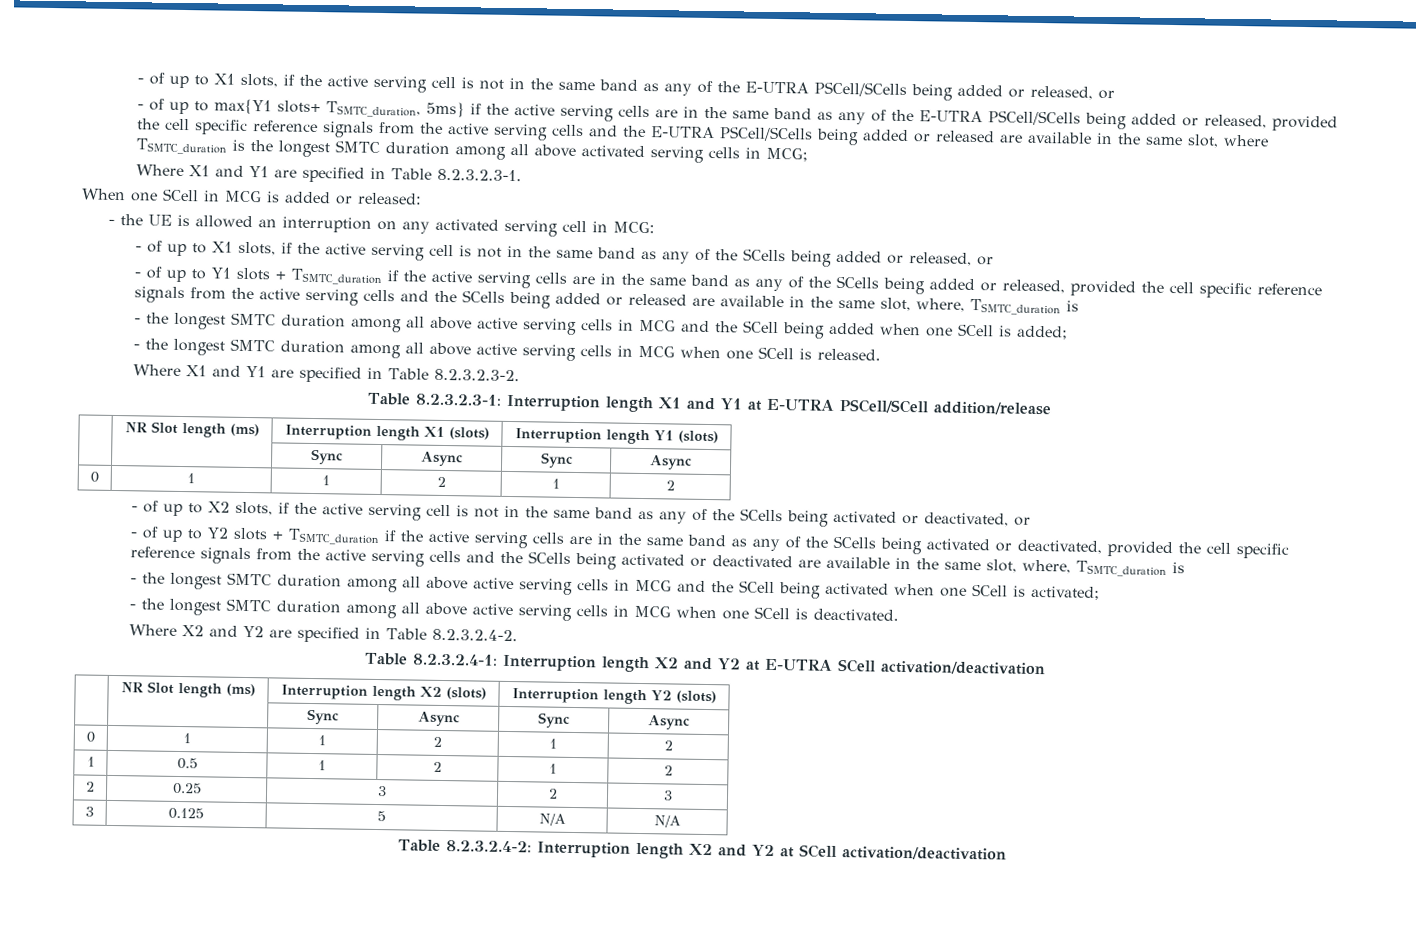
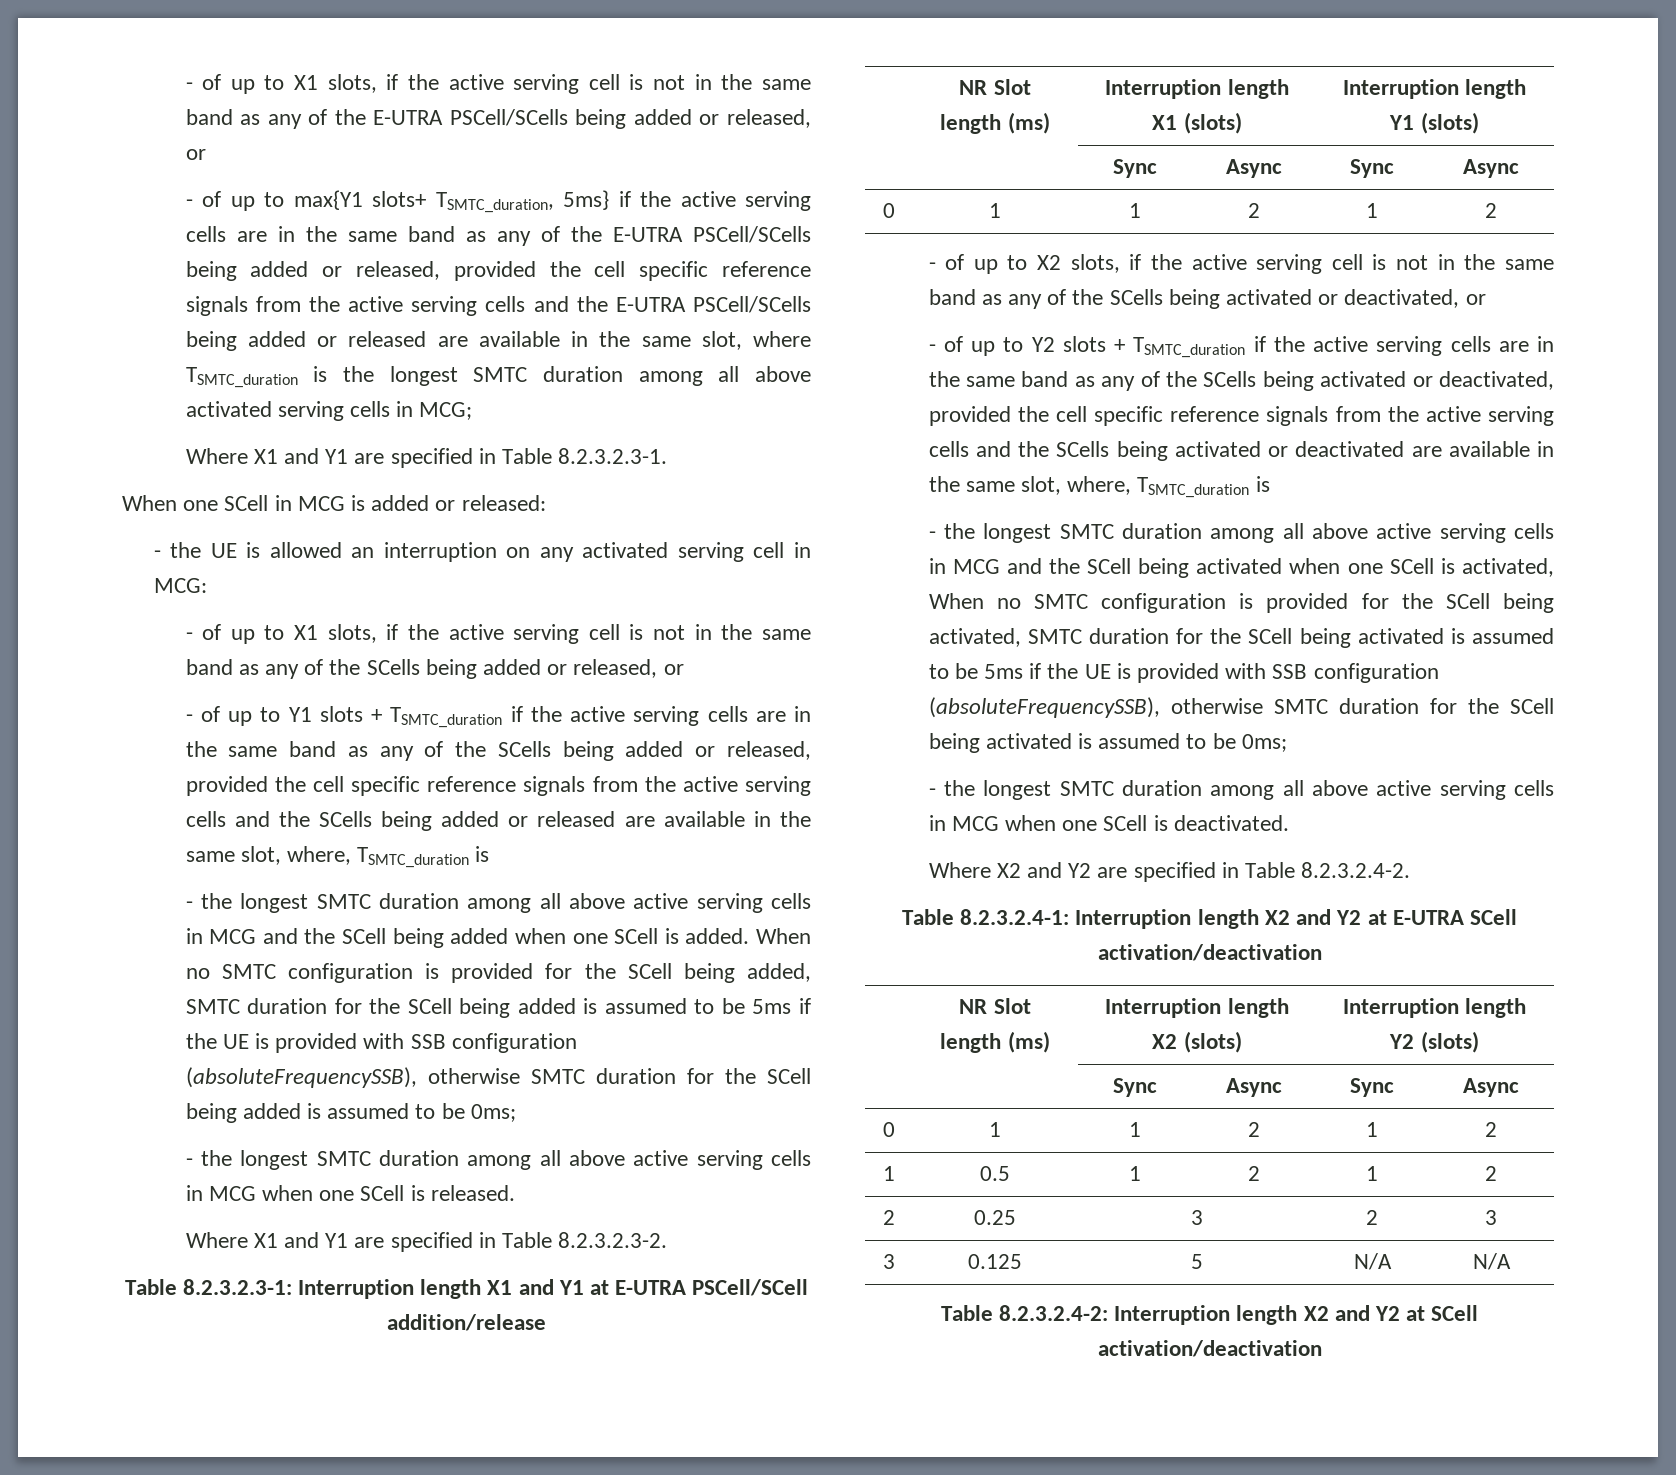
[1015,325,1068,340] added; -> [685,928,811,944] [185,963,812,983] [185,998,811,1018] [185,1033,577,1053] [185,1067,811,1088] [185,1103,516,1123] added. When no SMTC configuration is provided for the SCell being added, SMTC duration for the SCell being added is assumed to be 5ms if the UE is provided with SSB configuration (absoluteFrequencySSB), otherwise SMTC duration for the SCell being added is assumed to be 0ms;
[1030,585,1100,600] activated; -> [1462,558,1554,577] [928,593,1554,613] [928,628,1555,648] [928,663,1439,683] [928,697,1554,718] [928,733,1287,753] activated, When no SMTC configuration is provided for the SCell being activated, SMTC duration for the SCell being activated is assumed to be 5ms if the UE is provided with SSB configuration (absoluteFrequencySSB), otherwise SMTC duration for the SCell being activated is assumed to be 0ms;

